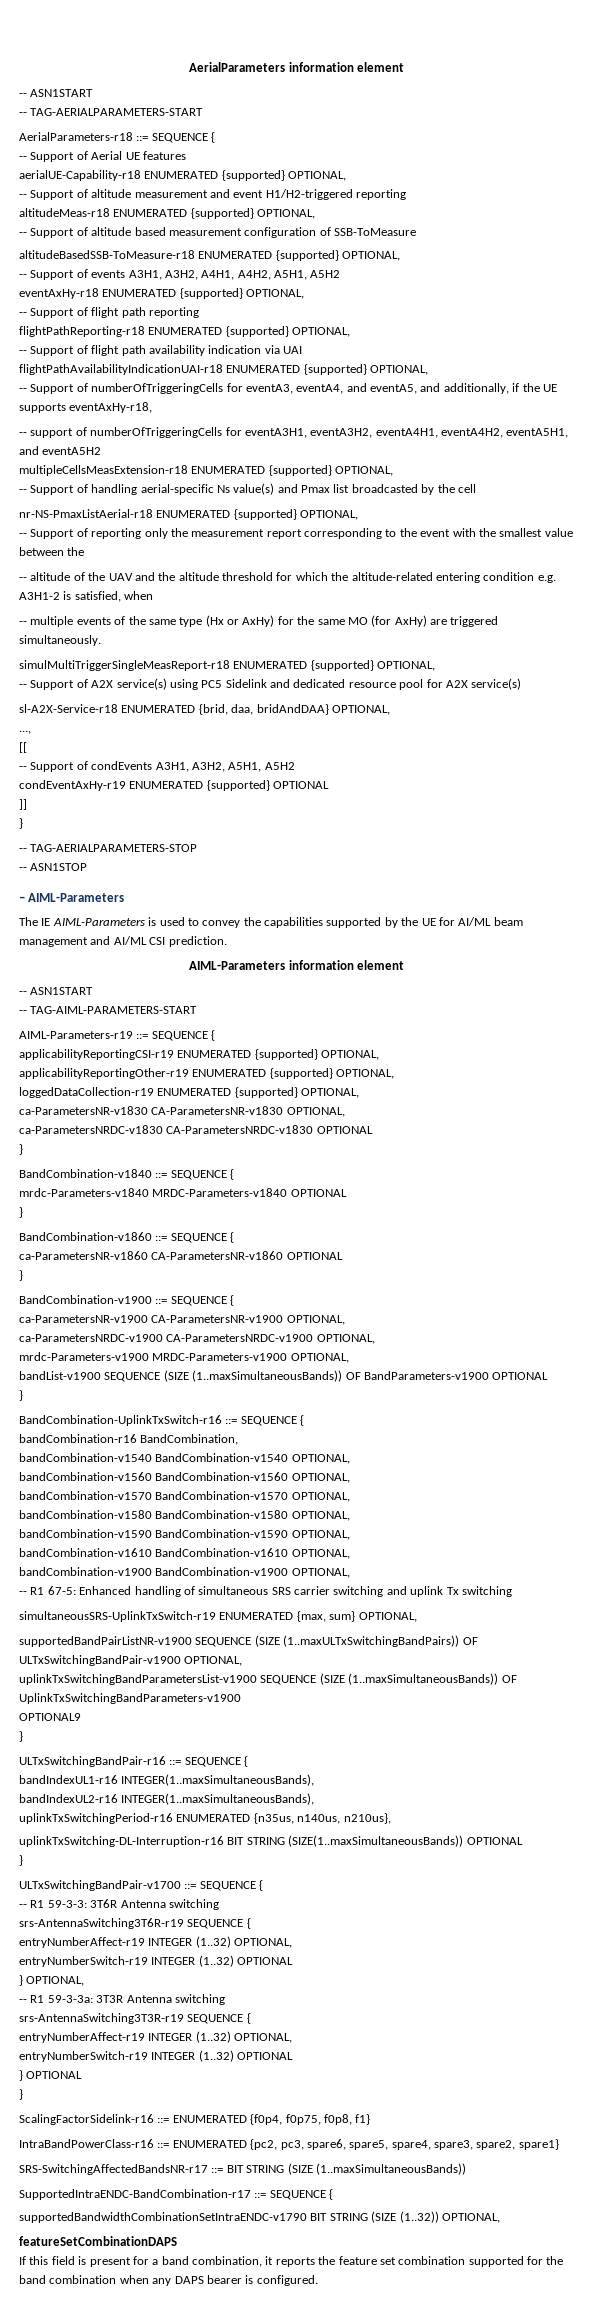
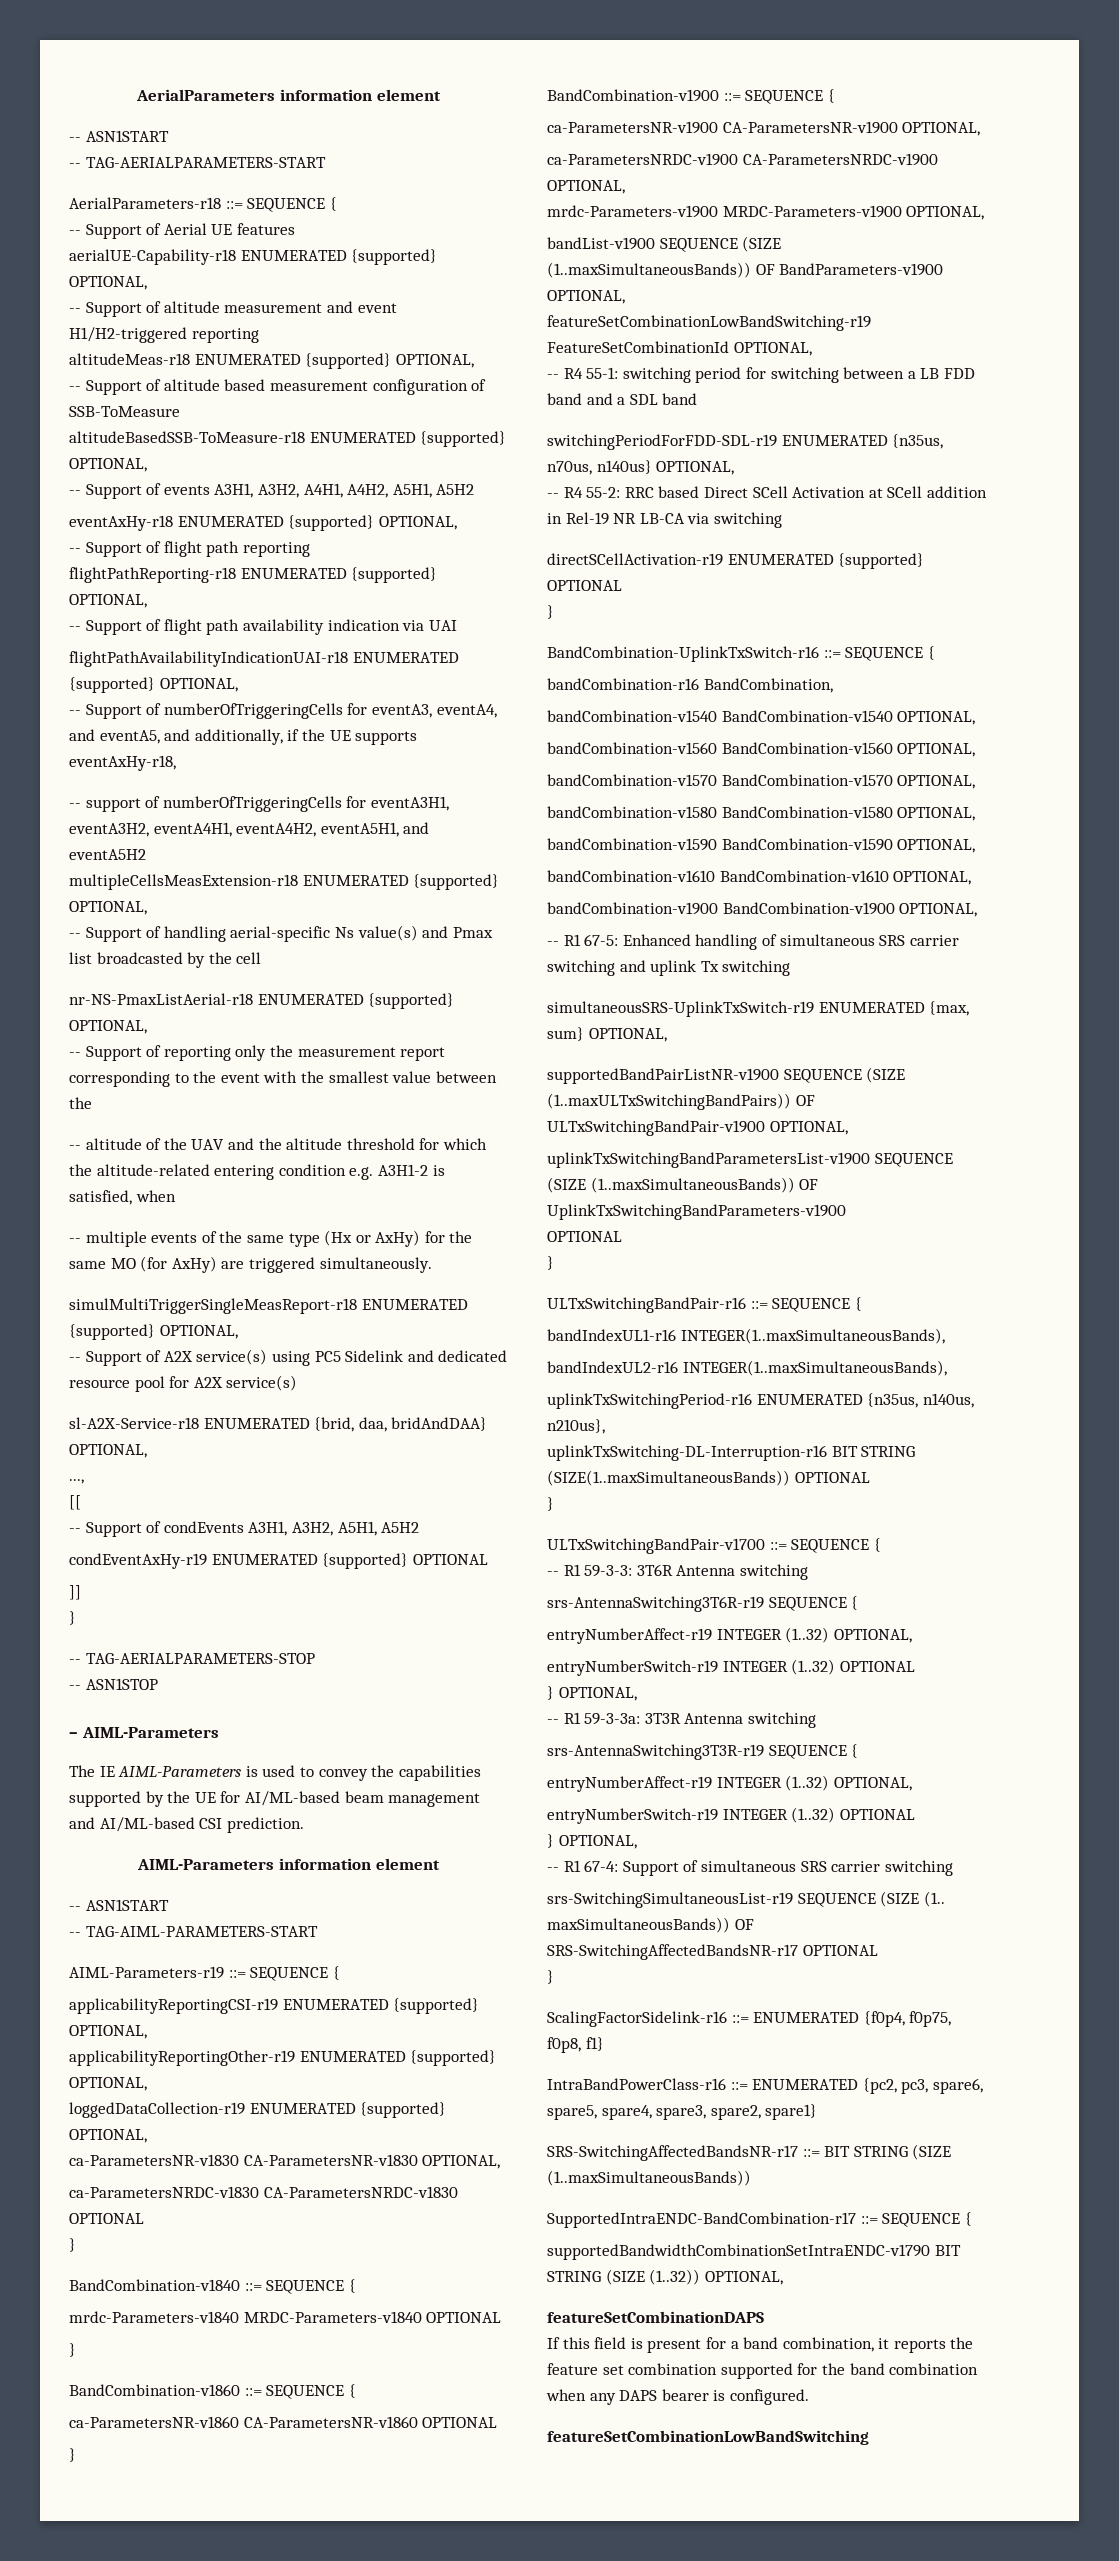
[458,917,492,926] AI/ML -> [244,1791,340,1806] AI/ML-based
[113,936,147,945] AI/ML -> [99,1817,195,1832] AI/ML-based
(489, 1375) none -> [547,290,625,304] [547,315,871,331] [547,341,812,356] [547,367,975,383] [547,393,698,405] [547,434,944,450] [547,460,735,475] [547,486,987,498] [547,512,782,528] [547,553,925,569] OPTIONAL, // featureSetCombinationLowBandSwitching-r19 FeatureSetCombinationId OPTIONAL, // -- R4 55-1: switching period for switching between a LB FDD band and a SDL band // switchingPeriodForFDD-SDL-r19 ENUMERATED {n35us, n70us, n140us} OPTIONAL, // -- R4 55-2: RRC based Direct SCell Activation at SCell addition in Rel-19 NR LB-CA via switching // directSCellActivation-r19 ENUMERATED {supported}
[19,1713,81,1721] OPTIONAL9 -> [547,1231,622,1242] OPTIONAL
(23, 2075) none -> [558,1835,637,1849] [547,1860,953,1876] [547,1891,945,1908] [547,1917,754,1933] [547,1944,798,1960] OPTIONAL, // -- R1 67-4: Support of simultaneous SRS carrier switching // srs-SwitchingSimultaneousList-r19 SEQUENCE (SIZE (1.. maxSimultaneousBands)) OF SRS-SwitchingAffectedBandsNR-r17
(318, 2280) none -> [547,2430,869,2445] // featureSetCombinationLowBandSwitching

